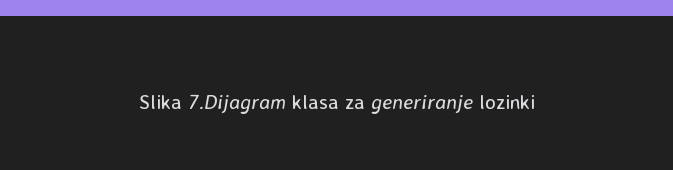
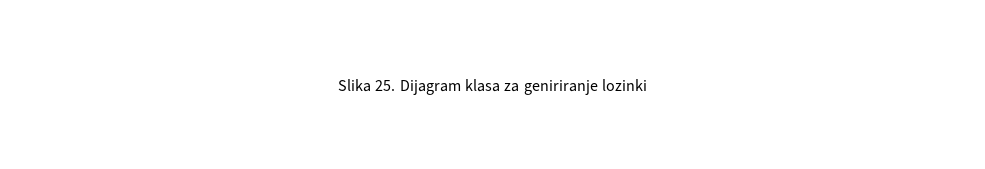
[187,94,286,114] 7.Dijagram -> [375,80,461,95] 25. Dijagram
[370,95,473,114] generiranje -> [523,80,598,95] geniriranje

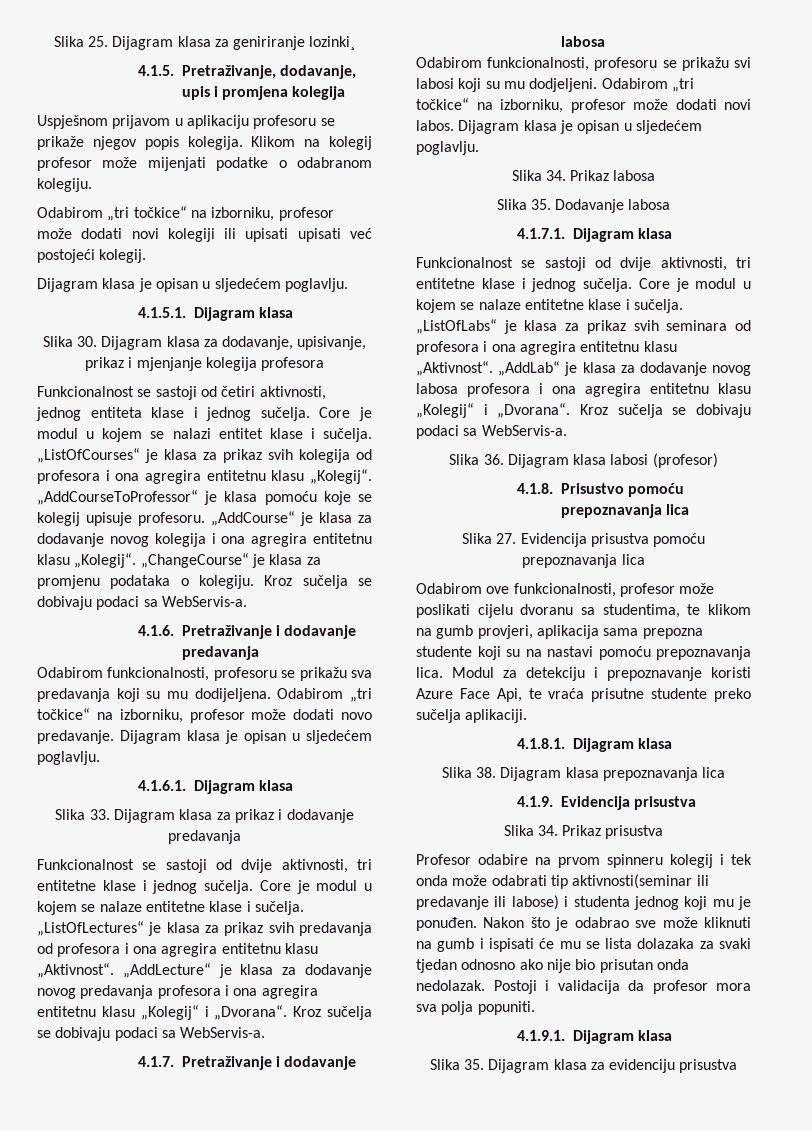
[601,79,647,91] lozinki -> [309,36,356,50] [137,65,356,79] [181,86,346,100] [37,115,335,129] [37,136,372,150] [37,157,372,171] [37,178,92,192] [37,206,334,221] [37,228,372,242] [37,249,147,263] [37,278,348,292] [137,307,293,321] [42,336,367,350] [84,357,325,371] [37,386,326,400] [36,407,372,421] [37,428,372,442] [37,448,372,463] [37,469,372,484] [37,490,372,505] [37,511,372,526] [37,533,372,547] [37,553,321,568] [37,575,372,589] [37,596,247,610] [137,625,357,639] [181,646,259,660] [37,667,373,681] [37,688,373,702] [37,708,372,723] [37,730,372,744] [37,751,100,765] [137,780,293,794] [55,809,354,823] [168,830,241,844] [37,859,372,873] [37,880,372,894] [37,901,304,915] [37,921,372,936] [37,943,318,957] [37,963,373,978] [37,985,318,999] [37,1005,372,1020] [37,1027,266,1041] [137,1056,357,1070] [560,36,605,47] [416,57,751,71] [416,78,694,92] [416,98,751,113] [416,120,702,134] [416,141,479,155] [511,170,656,181] [496,199,671,213] [516,228,672,242] [416,257,751,271] [416,278,751,292] [416,299,683,313] [416,319,751,334] [416,341,677,355] [416,361,752,376] [416,383,751,397] [416,403,751,418] [416,425,567,439] [449,453,718,468] [516,483,684,497] [560,504,689,518] [461,533,706,547] [522,554,645,568] [416,583,715,597] [416,604,751,618] [416,625,703,639] [416,646,751,660] [416,667,751,681] [416,688,751,702] [416,709,528,723] [516,738,672,752] [441,767,726,781] [516,796,696,810] [503,825,664,839] [416,854,752,868] [416,874,709,889] [416,895,751,910] [416,917,751,931] [416,938,751,952] [416,959,689,973] [416,980,751,994] [416,1001,535,1015] [516,1030,672,1044] [429,1059,738,1073] lozinki¸ // 4.1.5. Pretraživanje, dodavanje, upis i promjena kolegija // Uspješnom prijavom u aplikaciju profesoru se prikaže njegov popis kolegija. Klikom na kolegij profesor može mijenjati podatke o odabranom kolegiju. // Odabirom „tri točkice“ na izborniku, profesor može dodati novi kolegiji ili upisati upisati već postojeći kolegij. // Dijagram klasa je opisan u sljedećem poglavlju. // 4.1.5.1. Dijagram klasa // Slika 30. Dijagram klasa za dodavanje, upisivanje, prikaz i mjenjanje kolegija profesora // Funkcionalnost se sastoji od četiri aktivnosti, jednog entiteta klase i jednog sučelja. Core je modul u kojem se nalazi entitet klase i sučelja. „ListOfCourses“ je klasa za prikaz svih kolegija od profesora i ona agregira entitetnu klasu „Kolegij“. „AddCourseToProfessor“ je klasa pomoću koje se kolegij upisuje profesoru. „AddCourse“ je klasa za dodavanje novog kolegija i ona agregira entitetnu klasu „Kolegij“. „ChangeCourse“ je klasa za promjenu podataka o kolegiju. Kroz sučelja se dobivaju podaci sa WebServis-a. // 4.1.6. Pretraživanje i dodavanje predavanja // Odabirom funkcionalnosti, profesoru se prikažu sva predavanja koji su mu dodijeljena. Odabirom „tri točkice“ na izborniku, profesor može dodati novo predavanje. Dijagram klasa je opisan u sljedećem poglavlju. // 4.1.6.1. Dijagram klasa // Slika 33. Dijagram klasa za prikaz i dodavanje predavanja // Funkcionalnost se sastoji od dvije aktivnosti, tri entitetne klase i jednog sučelja. Core je modul u kojem se nalaze entitetne klase i sučelja. „ListOfLectures“ je klasa za prikaz svih predavanja od profesora i ona agregira entitetnu klasu „Aktivnost“. „AddLecture“ je klasa za dodavanje novog predavanja profesora i ona agregira entitetnu klasu „Kolegij“ i „Dvorana“. Kroz sučelja se dobivaju podaci sa WebServis-a. // 4.1.7. Pretraživanje i dodavanje labosa // Odabirom funkcionalnosti, profesoru se prikažu svi labosi koji su mu dodjeljeni. Odabirom „tri točkice“ na izborniku, profesor može dodati novi labos. Dijagram klasa je opisan u sljedećem poglavlju. // Slika 34. Prikaz labosa // Slika 35. Dodavanje labosa // 4.1.7.1. Dijagram klasa // Funkcionalnost se sastoji od dvije aktivnosti, tri entitetne klase i jednog sučelja. Core je modul u kojem se nalaze entitetne klase i sučelja. „ListOfLabs“ je klasa za prikaz svih seminara od profesora i ona agregira entitetnu klasu „Aktivnost“. „AddLab“ je klasa za dodavanje novog labosa profesora i ona agregira entitetnu klasu „Kolegij“ i „Dvorana“. Kroz sučelja se dobivaju podaci sa WebServis-a. // Slika 36. Dijagram klasa labosi (profesor) // 4.1.8. Prisustvo pomoću prepoznavanja lica // Slika 27. Evidencija prisustva pomoću prepoznavanja lica // Odabirom ove funkcionalnosti, profesor može poslikati cijelu dvoranu sa studentima, te klikom na gumb provjeri, aplikacija sama prepozna studente koji su na nastavi pomoću prepoznavanja lica. Modul za detekciju i prepoznavanje koristi Azure Face Api, te vraća prisutne studente preko sučelja aplikaciji. // 4.1.8.1. Dijagram klasa // Slika 38. Dijagram klasa prepoznavanja lica // 4.1.9. Evidencija prisustva // Slika 34. Prikaz prisustva // Profesor odabire na prvom spinneru kolegij i tek onda može odabrati tip aktivnosti(seminar ili predavanje ili labose) i studenta jednog koji mu je ponuđen. Nakon što je odabrao sve može kliknuti na gumb i ispisati će mu se lista dolazaka za svaki tjedan odnosno ako nije bio prisutan onda nedolazak. Postoji i validacija da profesor mora sva polja popuniti. // 4.1.9.1. Dijagram klasa // Slika 35. Dijagram klasa za evidenciju prisustva

